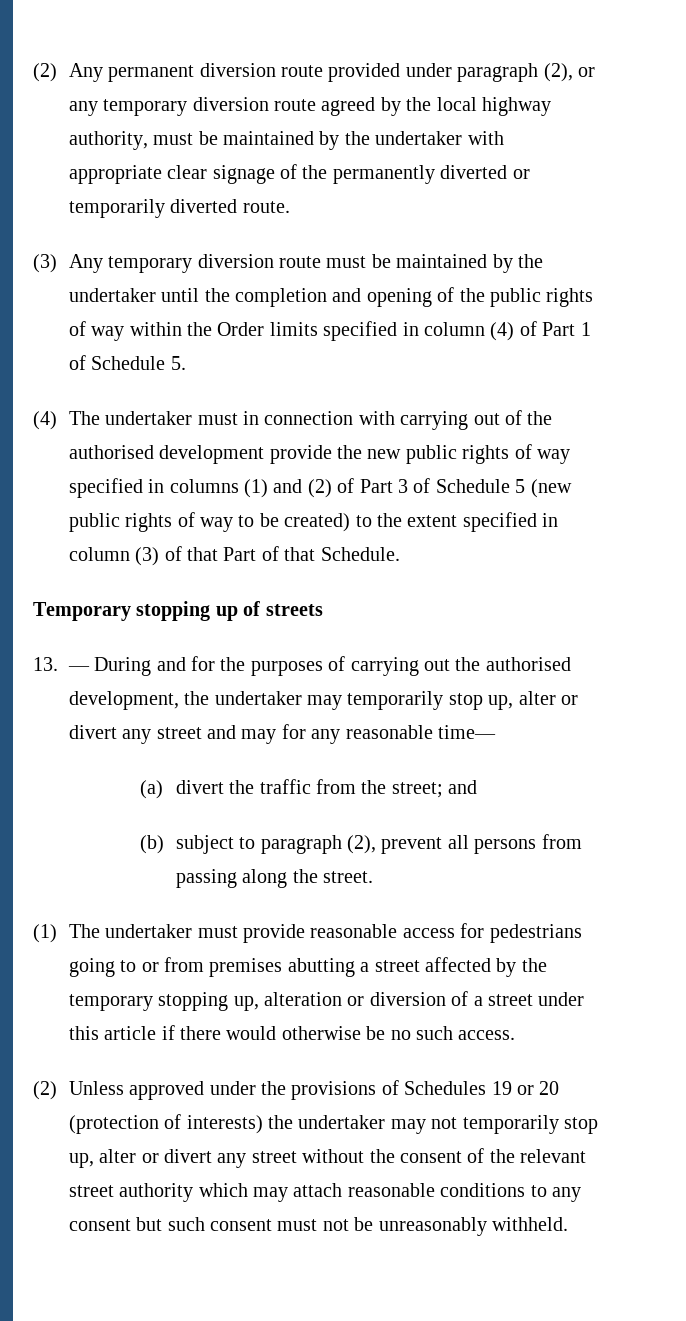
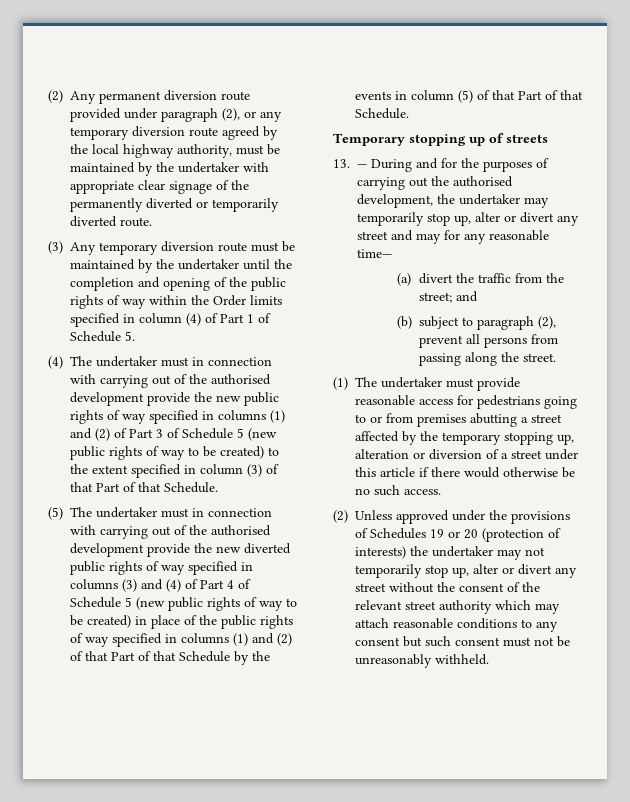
(400, 554) none -> [48,507,272,520] [70,525,271,539] [70,543,291,557] [70,561,253,575] [70,579,251,592] [70,597,297,611] [70,615,293,629] [70,633,292,647] [70,651,270,665] [355,90,583,103] [355,108,409,119] // (5) The undertaker must in connection with carrying out of the authorised development provide the new diverted public rights of way specified in columns (3) and (4) of Part 4 of Schedule 5 (new public rights of way to be created) in place of the public rights of way specified in columns (1) and (2) of that Part of that Schedule by the events in column (5) of that Part of that Schedule.

